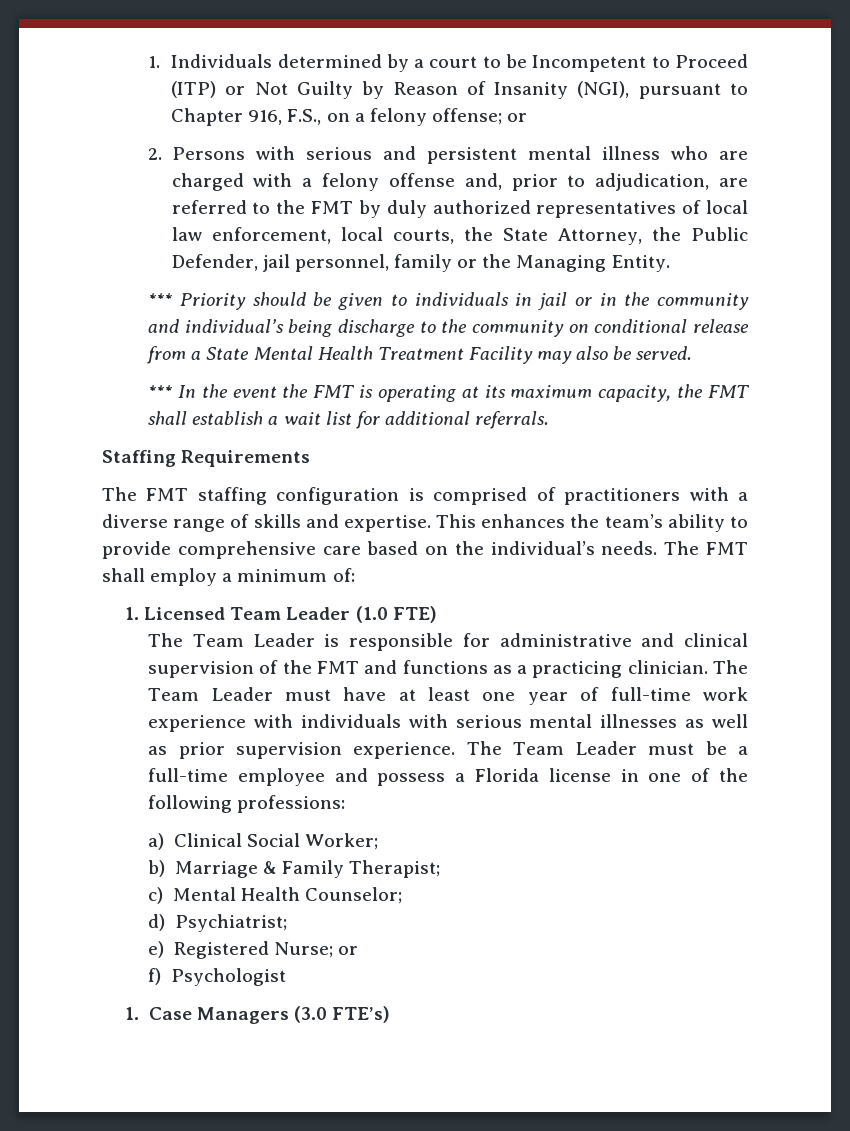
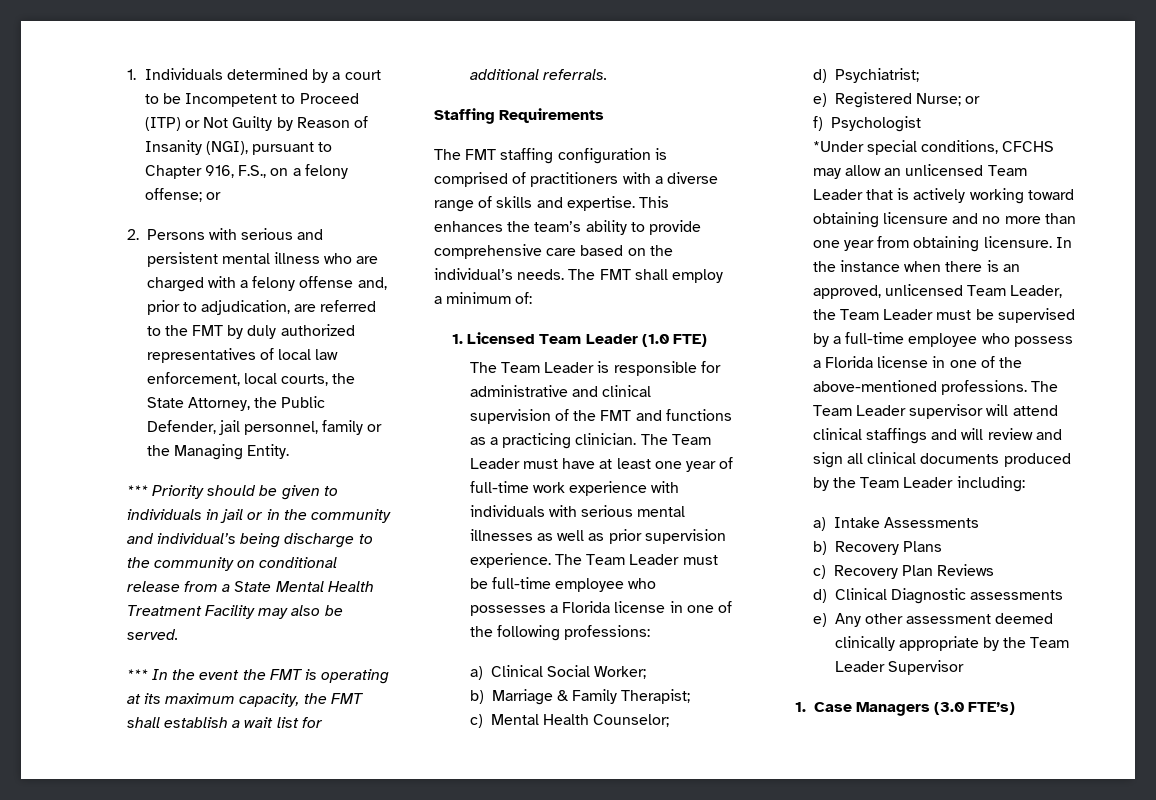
[738,746,749,755] [148,768,446,786] a full-time employee and possess -> [492,577,657,592] [469,605,546,616] full-time employee who possesses
(287, 977) none -> [812,140,1055,155] [812,164,1027,179] [812,188,1074,204] [812,212,1076,228] [812,236,1072,252] [812,260,1020,272] [812,284,1063,299] [812,308,1075,323] [812,332,1073,347] [812,356,1023,368] [812,380,1059,395] [812,404,1058,419] [812,428,1062,444] [812,452,1071,468] [812,476,1025,492] [812,517,979,531] [812,541,942,555] [812,564,995,579] [812,588,1064,604] [812,613,1054,627] [834,636,1070,651] [834,660,964,675] // *Under special conditions, CFCHS may allow an unlicensed Team Leader that is actively working toward obtaining licensure and no more than one year from obtaining licensure. In the instance when there is an approved, unlicensed Team Leader, the Team Leader must be supervised by a full-time employee who possess a Florida license in one of the above-mentioned professions. The Team Leader supervisor will attend clinical staffings and will review and sign all clinical documents produced by the Team Leader including: // a) Intake Assessments // b) Recovery Plans // c) Recovery Plan Reviews // d) Clinical Diagnostic assessments // e) Any other assessment deemed clinically appropriate by the Team Leader Supervisor

